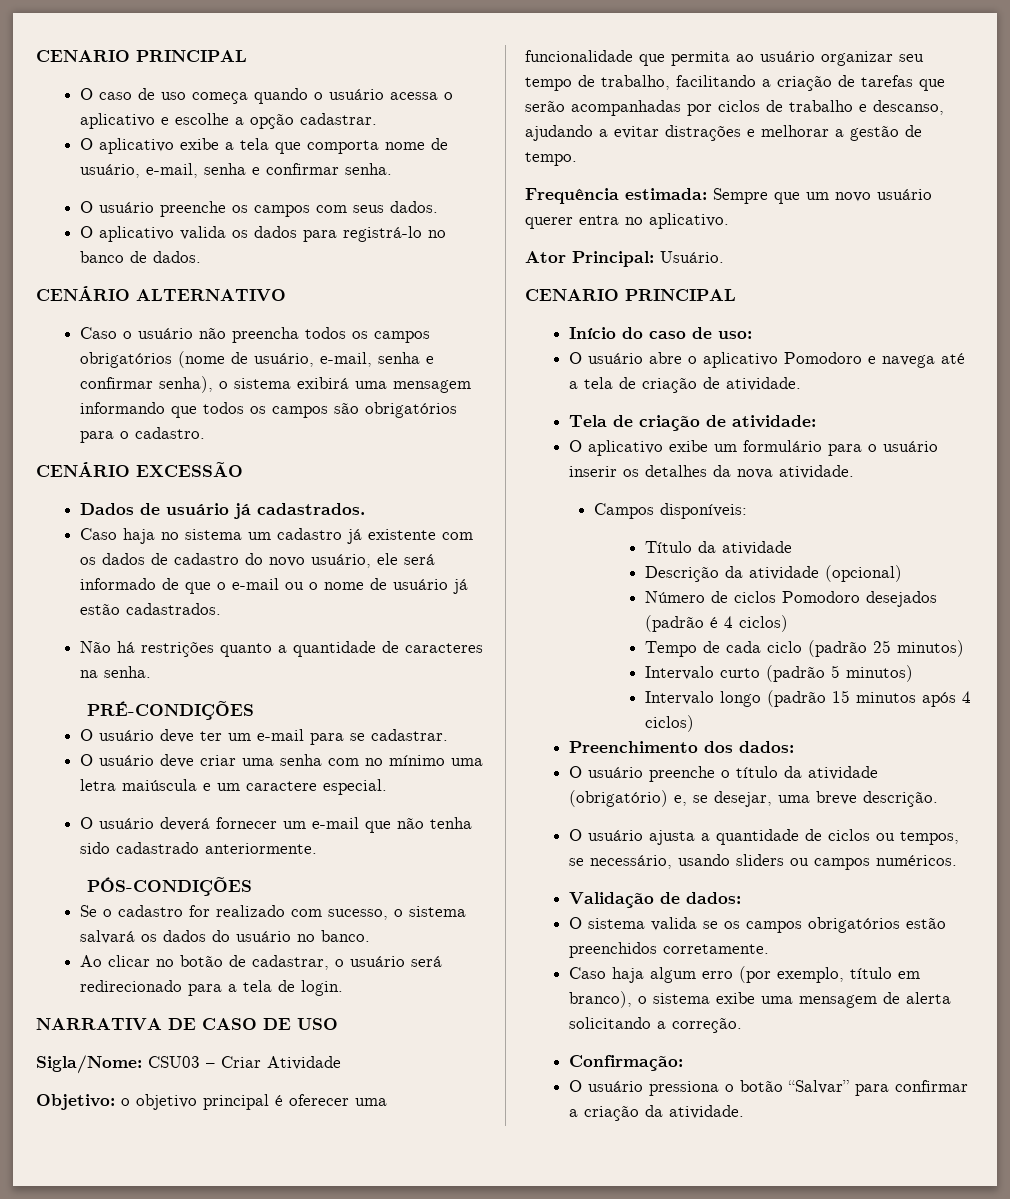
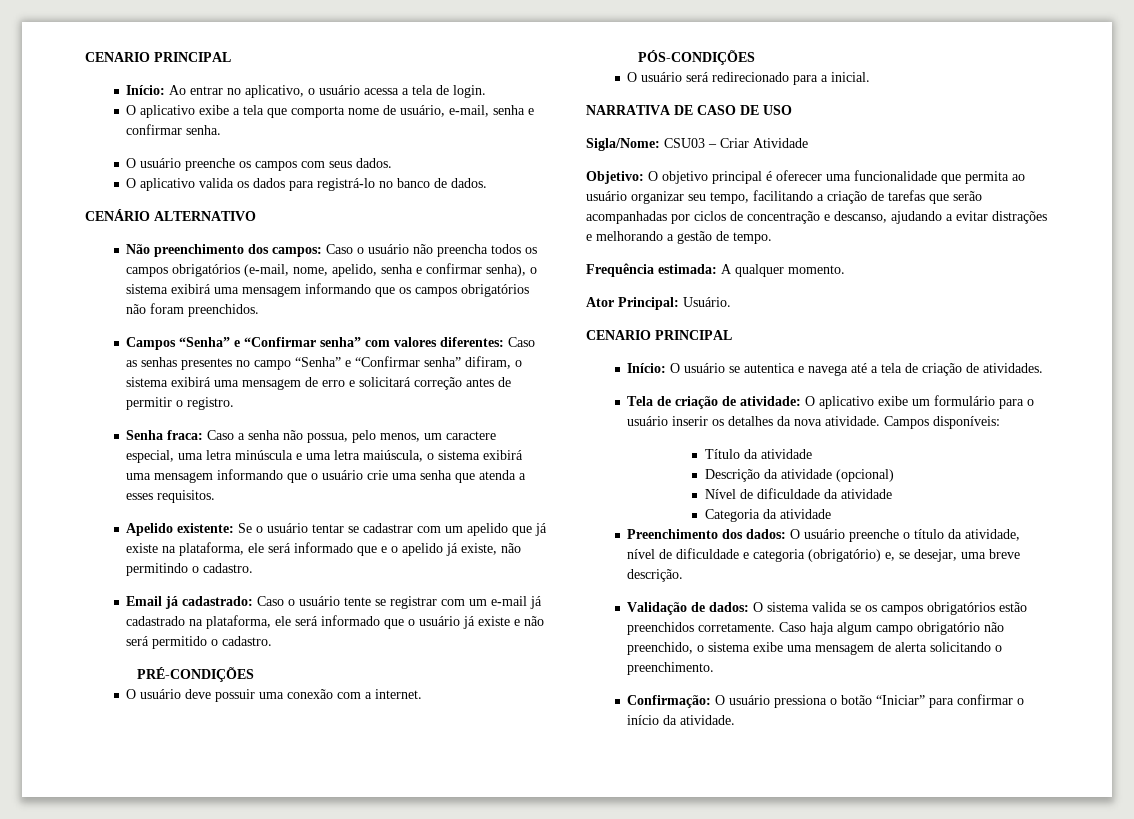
[36,50,247,62] [79,88,453,104] [79,113,377,129] CENARIO PRINCIPAL // O caso de uso começa quando o usuário acessa o aplicativo e escolhe a opção cadastrar. -> [85,52,231,62] [126,85,487,98] CENARIO PRINCIPAL // Início: Ao entrar no aplicativo, o usuário acessa a tela de login.
(286, 295) none -> [126,244,323,257] Não preenchimento dos campos:
[177,351,372,368] (nome de usuário, e-mail, -> [244,264,378,277] (e-mail, nome, apelido,
[202,402,457,418] [79,427,205,443] [36,462,243,477] [79,503,365,519] [79,528,473,544] [79,553,435,568] [79,578,468,594] [79,603,221,615] [79,641,483,657] [79,666,151,678] [86,701,254,720] [79,729,448,745] [79,754,483,768] [79,779,387,795] [79,817,472,833] [79,842,317,854] [86,877,252,896] [79,905,466,920] [79,930,370,944] [79,955,344,970] todos os campos são obrigatórios para o cadastro. // CENÁRIO EXCESSÃO // Dados de usuário já cadastrados. // Caso haja no sistema um cadastro já existente com os dados de cadastro do novo usuário, ele será informado de que o e-mail ou o nome de usuário já estão cadastrados. // Não há restrições quanto a quantidade de caracteres na senha. // PRÉ-CONDIÇÕES // O usuário deve ter um e-mail para se cadastrar. // O usuário deve criar uma senha com no mínimo uma letra maiúscula e um caractere especial. // O usuário deverá fornecer um e-mail que não tenha sido cadastrado anteriormente. // PÓS-CONDIÇÕES // Se o cadastro for realizado com sucesso, o sistema salvará os dados do usuário no banco. // Ao clicar no botão de cadastrar, o -> [399,284,530,297] [126,303,260,317] [126,337,536,350] [126,356,523,370] [126,377,512,390] [126,397,235,410] [126,430,497,443] [126,450,524,463] [126,469,527,483] [126,490,216,503] [126,523,548,536] [126,542,522,556] [126,563,254,576] [126,596,543,609] [126,615,545,629] [126,636,273,649] [136,667,254,682] [126,689,423,702] [637,50,755,65] [627,72,638,82] os campos obrigatórios não foram preenchidos. // Campos “Senha” e “Confirmar senha” com valores diferentes: Caso as senhas presentes no campo “Senha” e “Confirmar senha” difiram, o sistema exibirá uma mensagem de erro e solicitará correção antes de permitir o registro. // Senha fraca: Caso a senha não possua, pelo menos, um caractere especial, uma letra minúscula e uma letra maiúscula, o sistema exibirá uma mensagem informando que o usuário crie uma senha que atenda a esses requisitos. // Apelido existente: Se o usuário tentar se cadastrar com um apelido que já existe na plataforma, ele será informado que e o apelido já existe, não permitindo o cadastro. // Email já cadastrado: Caso o usuário tente se registrar com um e-mail já cadastrado na plataforma, ele será informado que o usuário já existe e não será permitido o cadastro. // PRÉ-CONDIÇÕES // O usuário deve possuir uma conexão com a internet. // PÓS-CONDIÇÕES // O
[242,980,343,996] tela de login. -> [831,72,871,82] inicial.
[121,1098,130,1106] o -> [648,171,658,181] O
[525,75,670,91] tempo de trabalho, -> [710,192,749,204] tempo,
[789,100,853,112] trabalho -> [747,211,820,224] concentração
[761,125,829,137] melhorar -> [596,231,663,241] melhorando
[713,188,932,204] [525,213,729,229] Sempre que um novo usuário querer entra no aplicativo. -> [721,264,845,277] A qualquer momento.
[568,327,752,339] [568,352,862,368] Início do caso de uso: // O usuário abre o aplicativo Pomodoro -> [627,363,796,373] Início: O usuário se autentica
[725,377,801,391] atividade. -> [983,363,1044,373] atividades.
(816, 421) // -> (802, 401) none
(854, 472) // -> (881, 421) none
[644,591,937,607] [644,615,788,632] [644,640,964,657] [644,665,913,682] [644,690,971,707] [644,715,694,732] Número de ciclos Pomodoro desejados (padrão é 4 ciclos) // Tempo de cada ciclo (padrão 25 minutos) // Intervalo curto (padrão 5 minutos) // Intervalo longo (padrão 15 minutos após 4 ciclos) -> [704,488,892,499] [704,509,831,522] Nível de dificuldade da atividade // Categoria da atividade
(794, 747) // -> (787, 534) none
[807,766,878,780] atividade -> [965,529,1021,541] [627,548,806,562] atividade, nível de dificuldade e categoria
[568,829,959,845] [568,854,957,870] // O usuário ajusta a quantidade de ciclos ou tempos, se necessário, usando sliders ou campos numéricos. -> (684, 575) none
(741, 898) // -> (750, 607) none
(769, 949) // -> (776, 627) none
[701,966,920,983] [568,991,632,1008] erro (por exemplo, título em branco), -> [876,622,1005,635] [627,642,694,655] campo obrigatório não preenchido,
[656,1017,742,1033] a correção. -> [995,645,1003,652] [627,662,715,675] o preenchimento.
(683, 1063) // -> (712, 701) none
[787,1080,849,1094] “Salvar” -> [876,695,926,705] “Iniciar”
[568,1105,639,1121] a criação -> [1017,698,1025,705] [627,715,660,725] o início

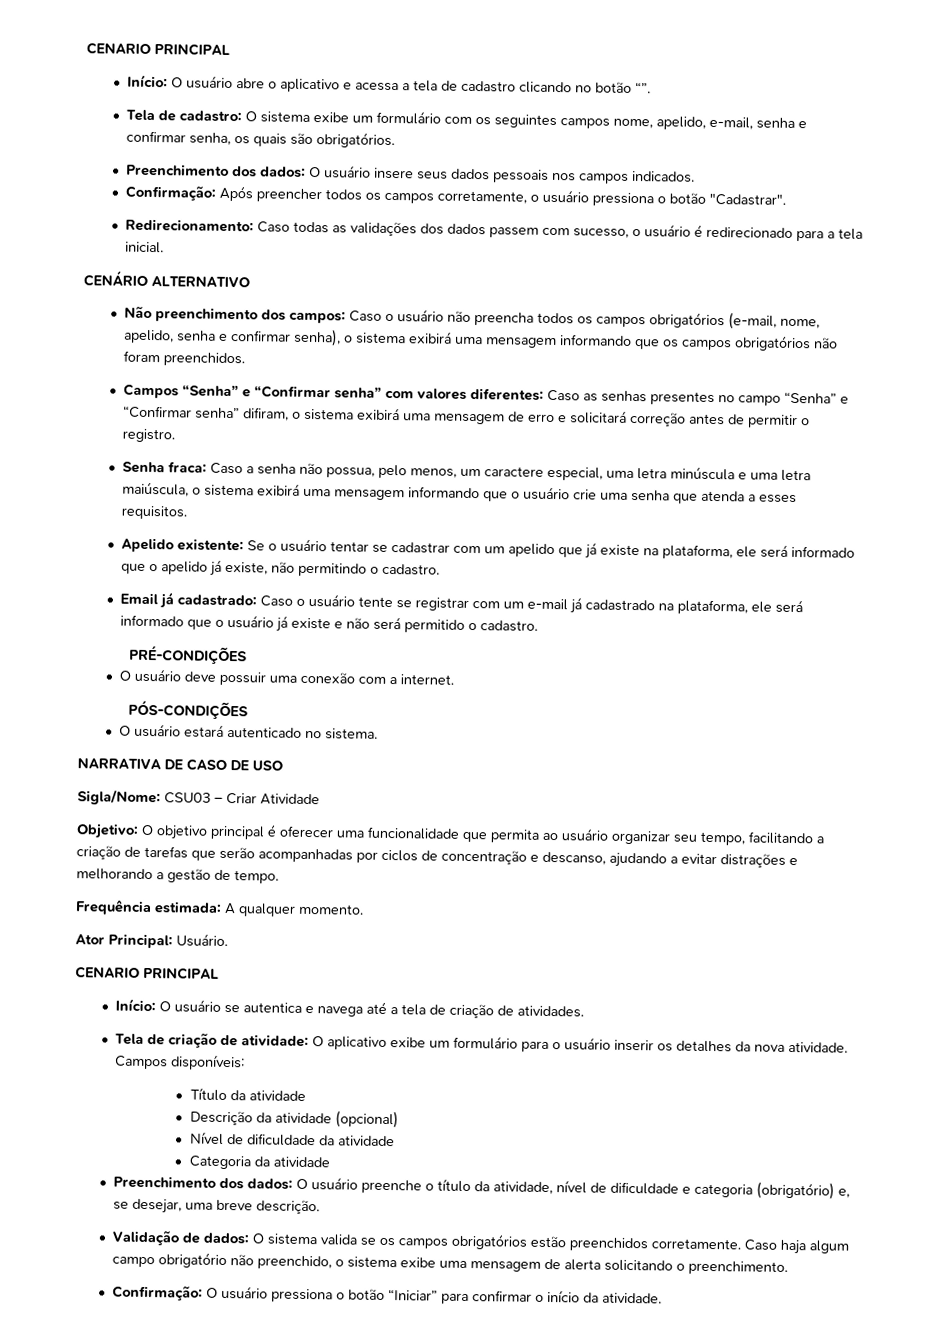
[85,52,231,62] [126,85,487,98] [126,105,535,118] [126,124,222,135] [126,158,393,171] [126,178,488,191] CENARIO PRINCIPAL // Início: Ao entrar no aplicativo, o usuário acessa a tela de login. // O aplicativo exibe a tela que comporta nome de usuário, e-mail, senha e confirmar senha. // O usuário preenche os campos com seus dados. // O aplicativo valida os dados para registrá-lo no banco de dados. -> [86,42,230,56] [127,74,652,94] [126,109,808,130] [126,130,396,149] [126,163,696,184] [125,184,787,207] [125,218,864,242] [125,241,165,254] CENARIO PRINCIPAL // Início: O usuário abre o aplicativo e acessa a tela de cadastro clicando no botão “”. // Tela de cadastro: O sistema exibe um formulário com os seguintes campos nome, apelido, e-mail, senha e confirmar senha, os quais são obrigatórios. // Preenchimento dos dados: O usuário insere seus dados pessoais nos campos indicados. // Confirmação: Após preencher todos os campos corretamente, o usuário pressiona o botão "Cadastrar". // Redirecionamento: Caso todas as validações dos dados passem com sucesso, o usuário é redirecionado para a tela inicial.
[381,546,388,553] e -> (147, 568) none
[686,72,871,85] será redirecionado para a inicial. -> [184,724,379,740] estará autenticado no sistema.

